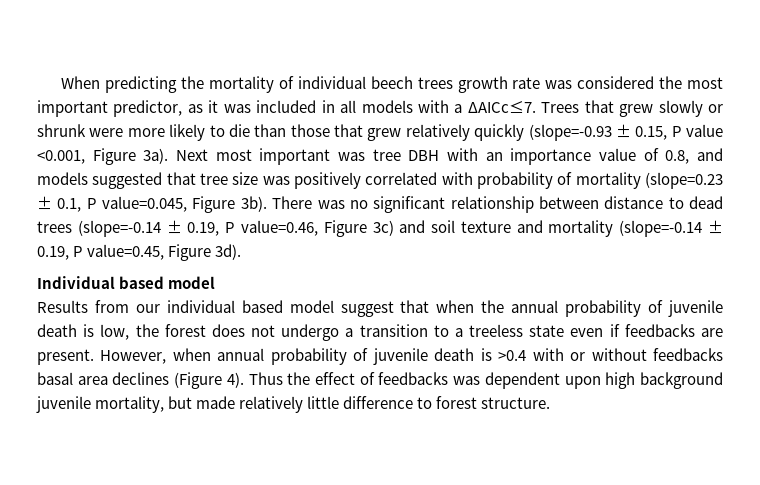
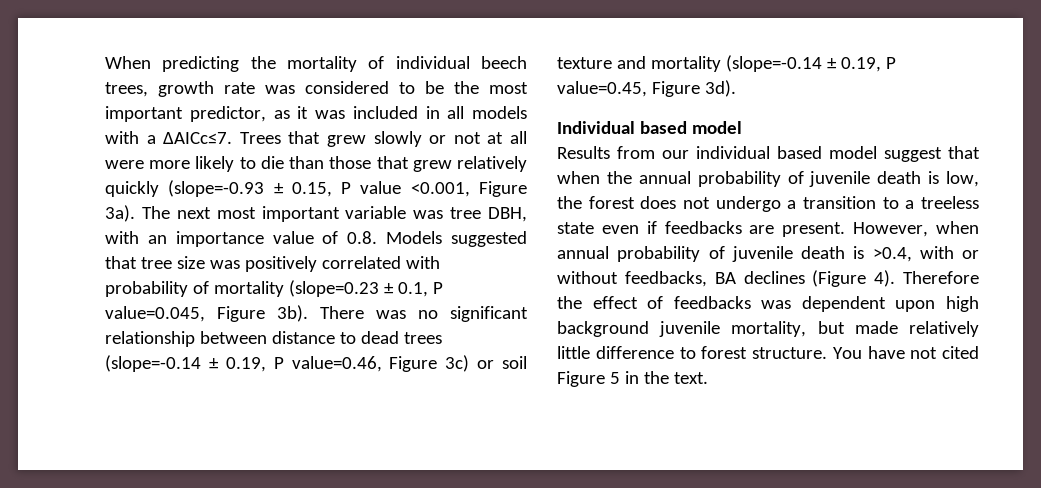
[417,77,453,89] trees -> [105,82,148,97] trees,
(655, 82) none -> [399,81,444,94] to be
[37,124,86,137] shrunk -> [453,131,528,144] not at all
[176,148,331,165] Next most important -> [141,206,407,222] The next most important variable
[408,150,440,161] DBH -> [488,207,527,222] DBH,
[665,148,723,164] [37,172,88,185] 0.8, and models -> [347,231,443,244] 0.8. Models
[399,220,426,233] and -> [477,360,495,369] or
[498,350,527,361] >0.4 -> [872,247,912,262] >0.4,
[652,348,723,361] [37,372,108,385] feedbacks basal area -> [624,271,736,287] feedbacks, BA
[248,372,283,385] Thus -> [902,271,979,284] Therefore
(551, 403) none -> [832,346,979,359] [557,371,708,387] You have not cited Figure 5 in the text.

